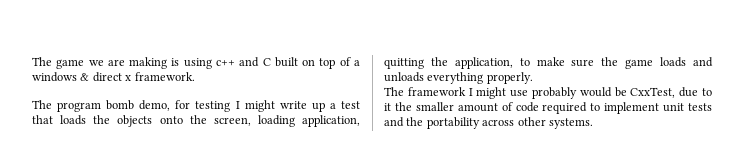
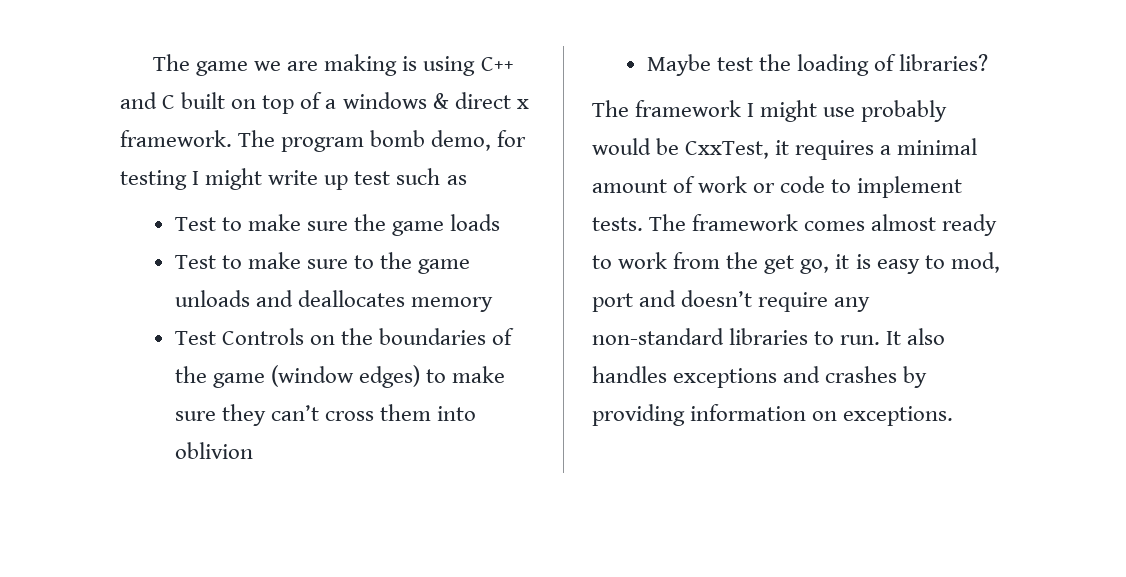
[216,60,235,66] c++ -> [480,57,514,71] C++
(195, 76) // -> (232, 138) none
[329,101,360,109] [32,115,360,127] [384,57,513,69] a test that loads the objects onto the screen, loading application, quitting the application, -> [354,168,467,185] [174,217,216,231] test such as // Test
[693,57,713,67] [384,72,533,84] and unloads everything properly. -> [174,252,471,274] [174,290,494,312] [174,328,515,345] [174,365,506,388] [174,404,477,426] [174,442,253,459] [646,54,989,76] // Test to make sure to the game unloads and deallocates memory // Test Controls on the boundaries of the game (window edges) to make sure they can’t cross them into oblivion // Maybe test the loading of libraries?
[679,87,712,97] [384,102,712,114] [384,117,593,129] due to it the smaller amount of code required to implement unit tests and the portability across other systems. -> [775,138,978,160] [592,176,963,198] [592,214,998,236] [592,252,1000,274] [592,290,871,312] [592,328,946,345] [592,366,928,388] [592,404,954,426] it requires a minimal amount of work or code to implement tests. The framework comes almost ready to work from the get go, it is easy to mod, port and doesn’t require any non-standard libraries to run. It also handles exceptions and crashes by providing information on exceptions.

